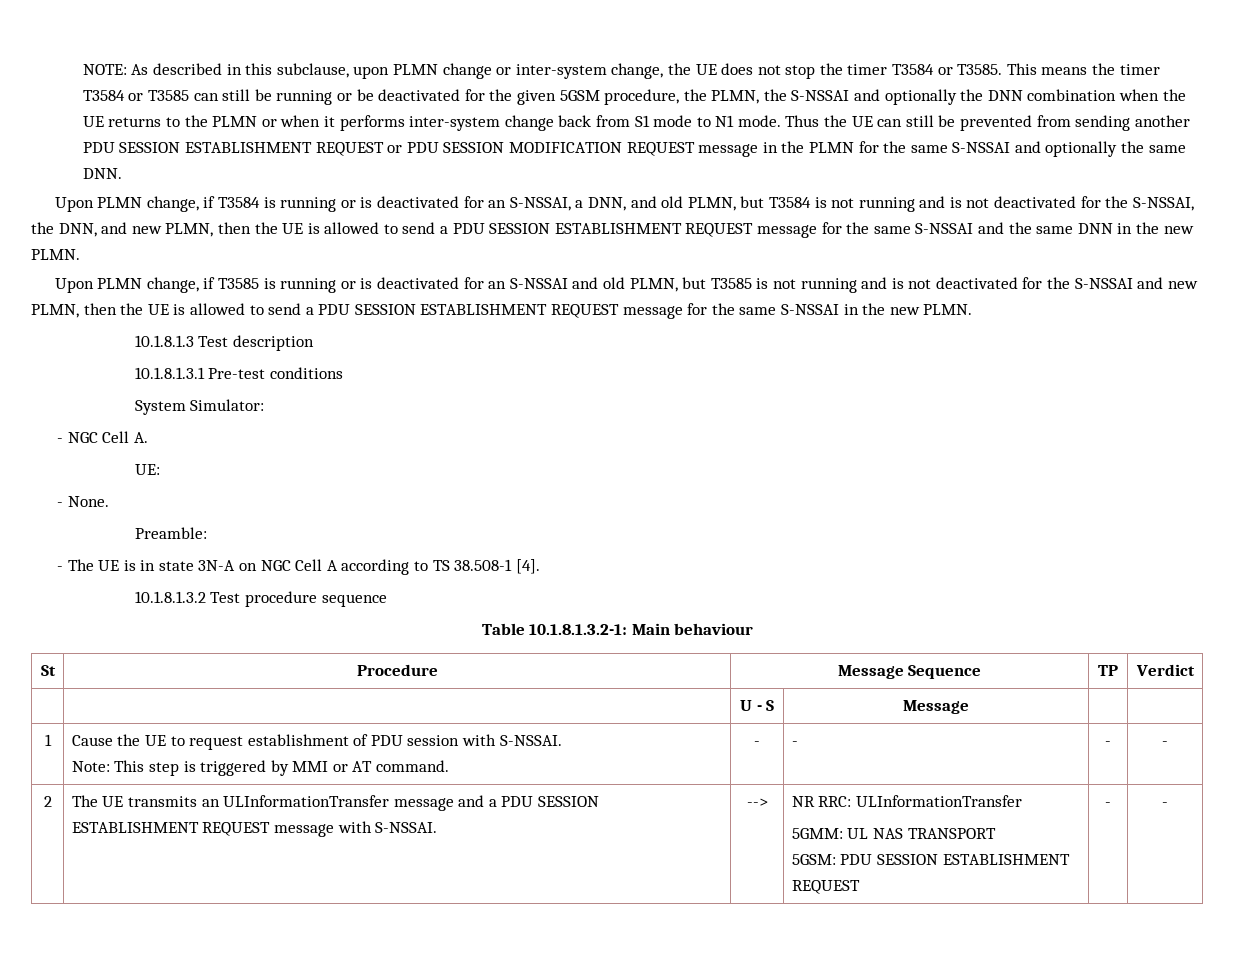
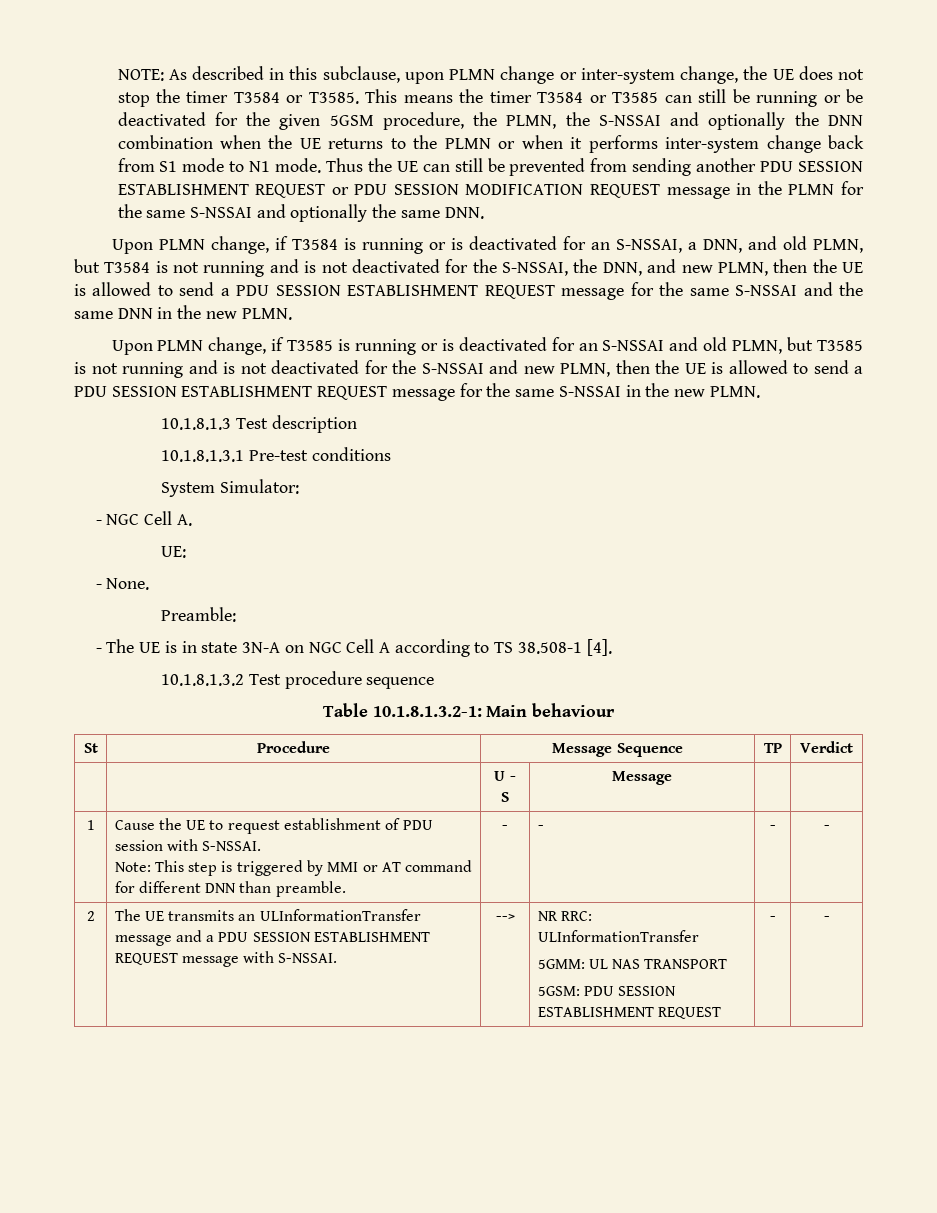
[376,760,450,772] command. -> [405,860,473,872] [114,881,346,897] command for different DNN than preamble.

